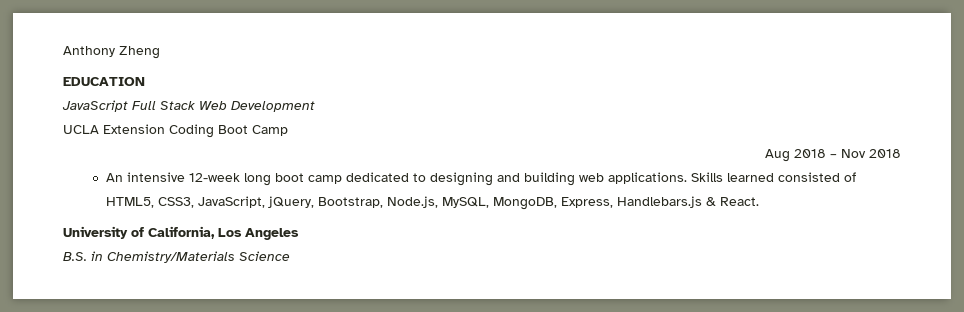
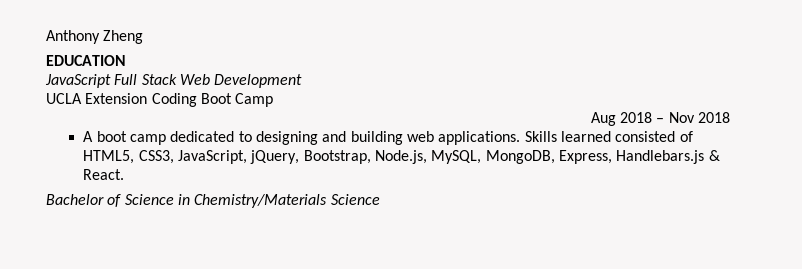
[105,172,271,186] An intensive 12-week long -> [83,131,94,142] A
[63,226,299,240] [63,252,87,261] University of California, Los Angeles // B.S. -> [46,194,174,207] Bachelor of Science

